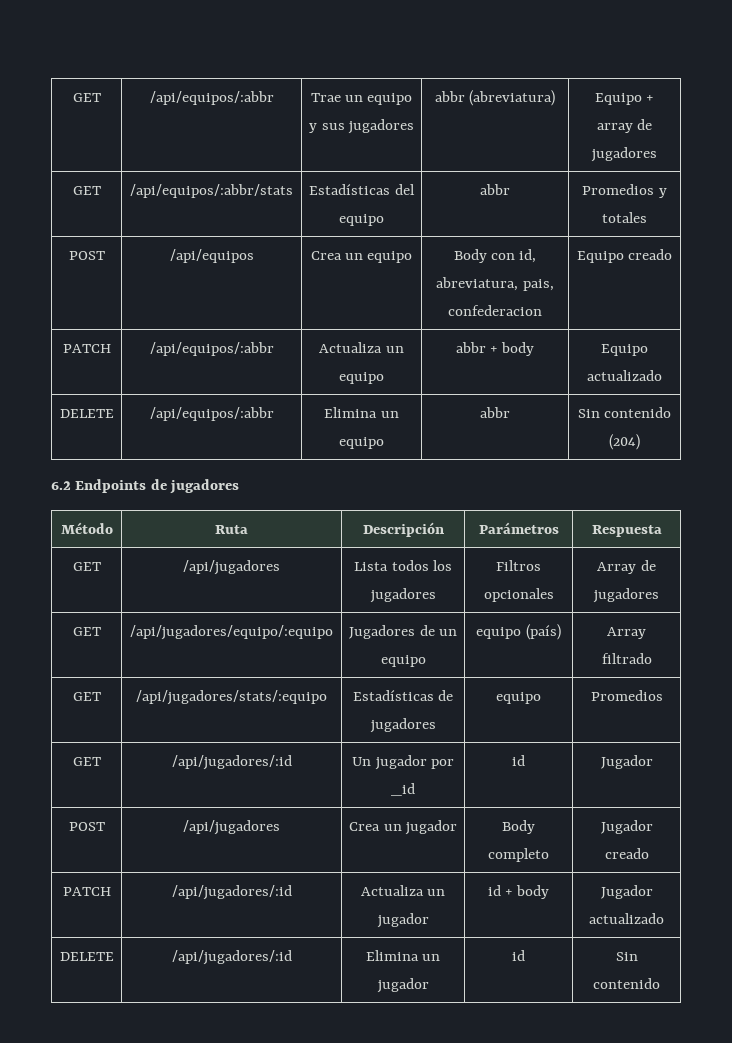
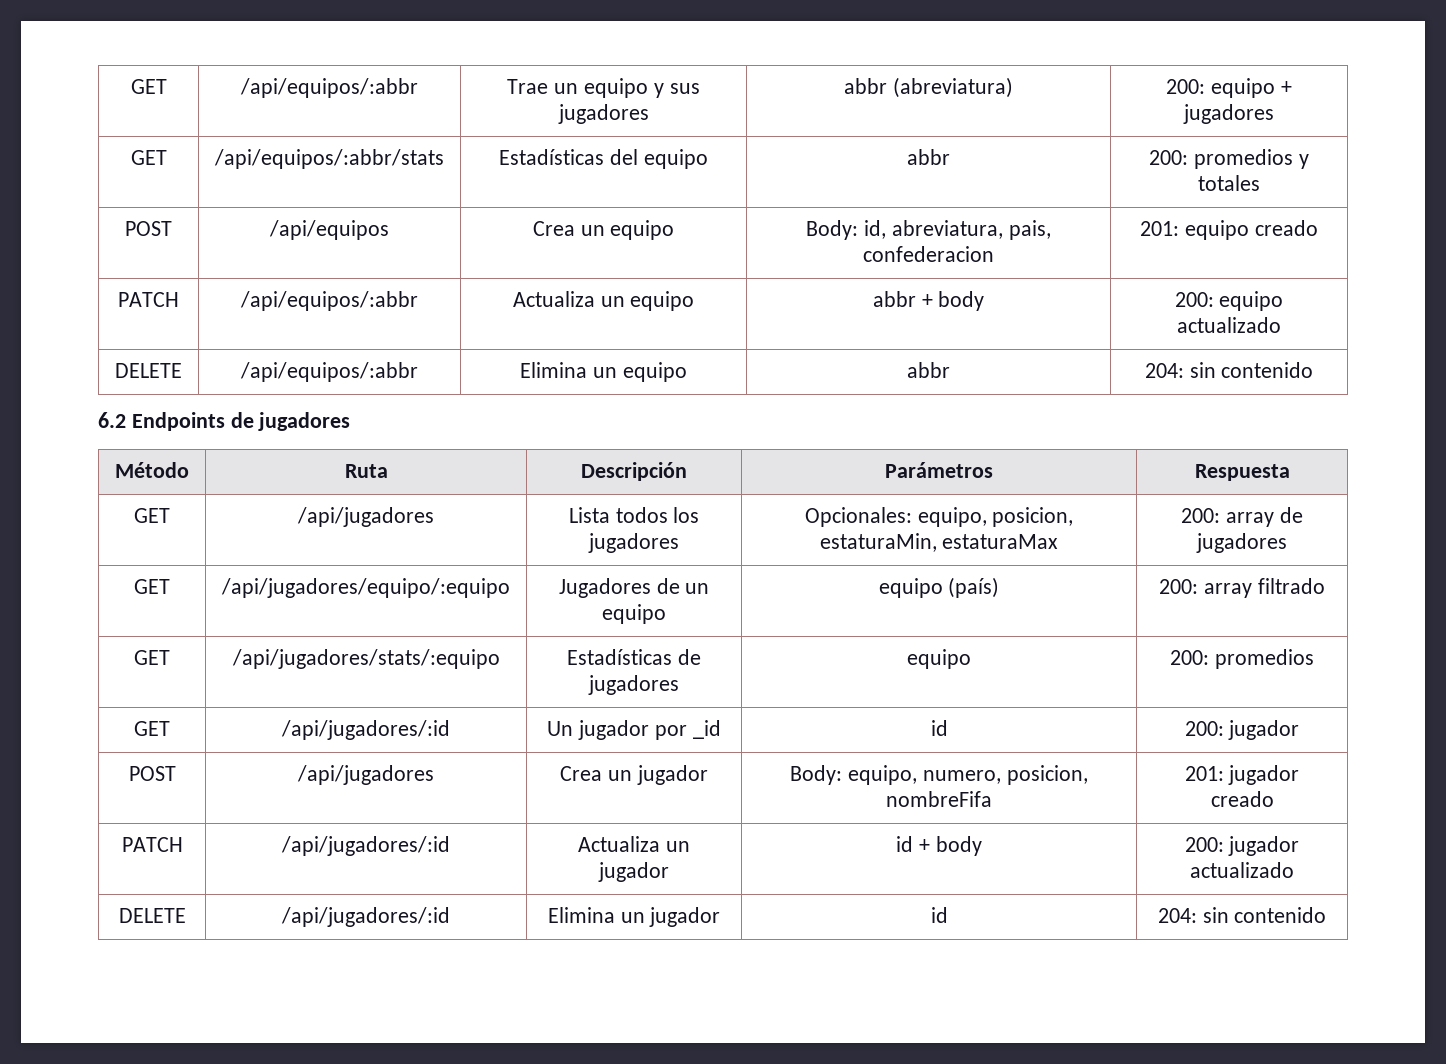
[594,93,655,105] [596,119,653,133] Equipo + array de -> [1166,78,1292,98] 200: equipo +
[582,184,655,195] Promedios -> [1149,149,1293,169] 200: promedios
[453,249,515,263] Body con -> [806,220,859,240] Body:
[576,251,624,263] Equipo -> [1140,220,1249,240] 201: equipo
[601,344,648,356] Equipo -> [1174,291,1284,311] 200: equipo
[577,407,672,418] [609,434,640,450] Sin contenido (204) -> [1144,362,1314,378] 204: sin contenido
[496,560,541,571] [483,588,554,602] [597,562,637,574] Filtros opcionales | Array -> [804,507,1074,527] [819,533,1059,552] [1181,508,1274,527] Opcionales: equipo, posicion, estaturaMin, estaturaMax | 200: array
[607,627,646,639] Array -> [1159,579,1252,598] 200: array
[590,690,663,701] Promedios -> [1170,649,1314,669] 200: promedios
[600,755,653,769] Jugador -> [1184,720,1300,740] 200: jugador
[502,820,535,834] [488,848,549,862] [600,820,653,834] Body completo | Jugador -> [790,765,1088,785] [886,791,992,807] [1184,765,1300,785] Body: equipo, numero, posicion, nombreFifa | 201: jugador
[600,885,653,899] Jugador -> [1184,836,1300,856] 200: jugador
[615,952,638,961] Sin -> [1157,907,1229,923] 204: sin

